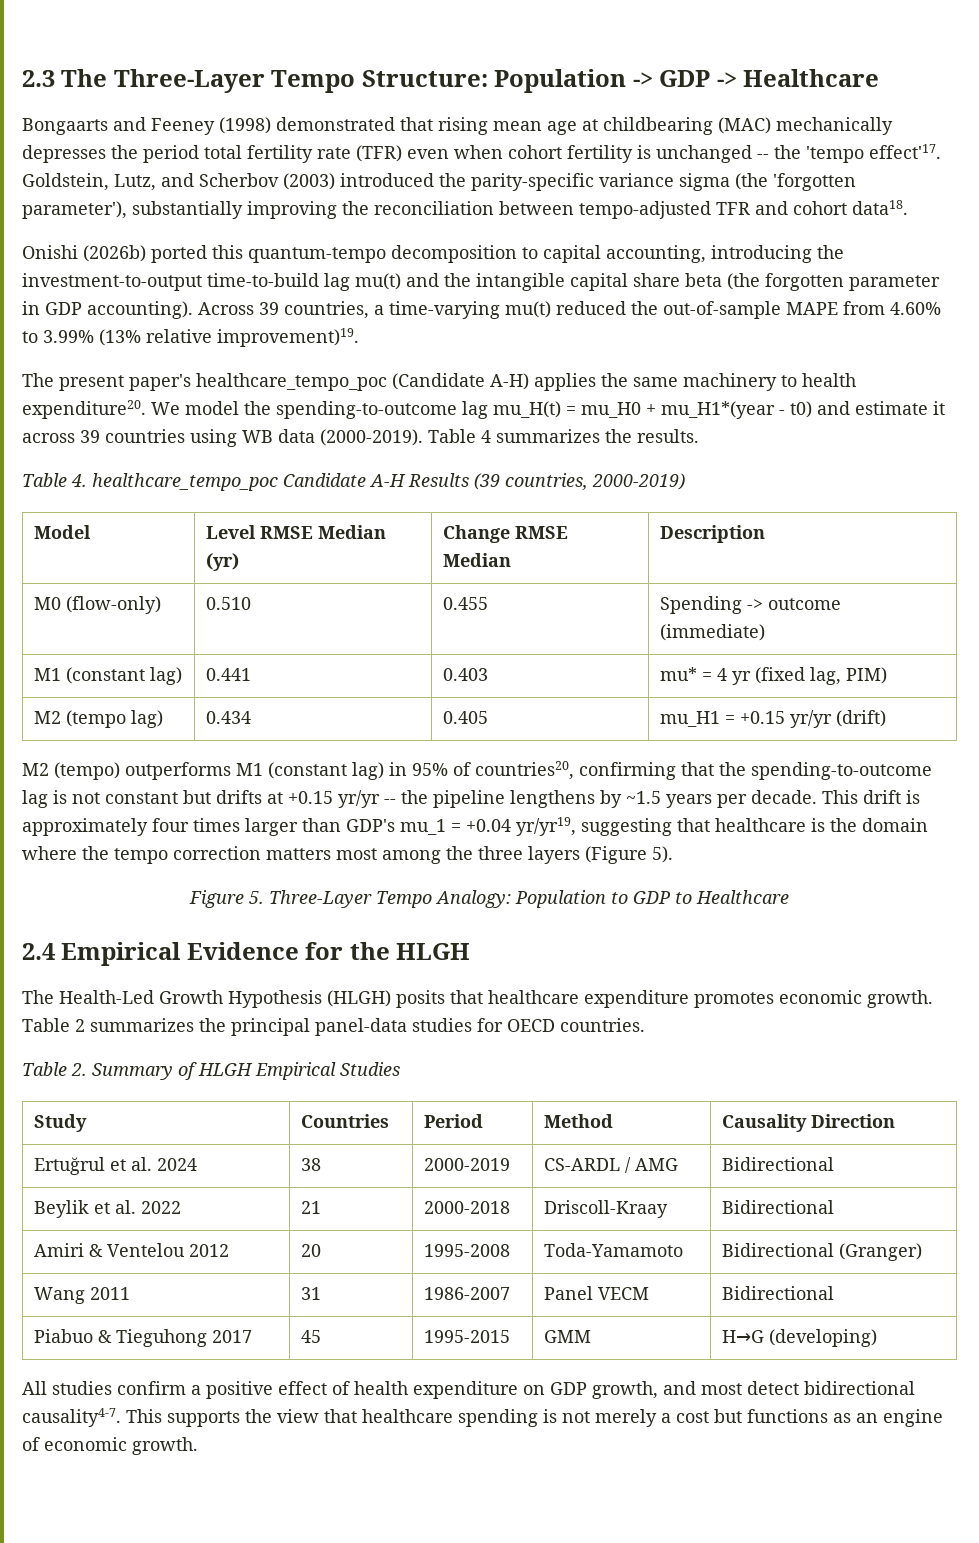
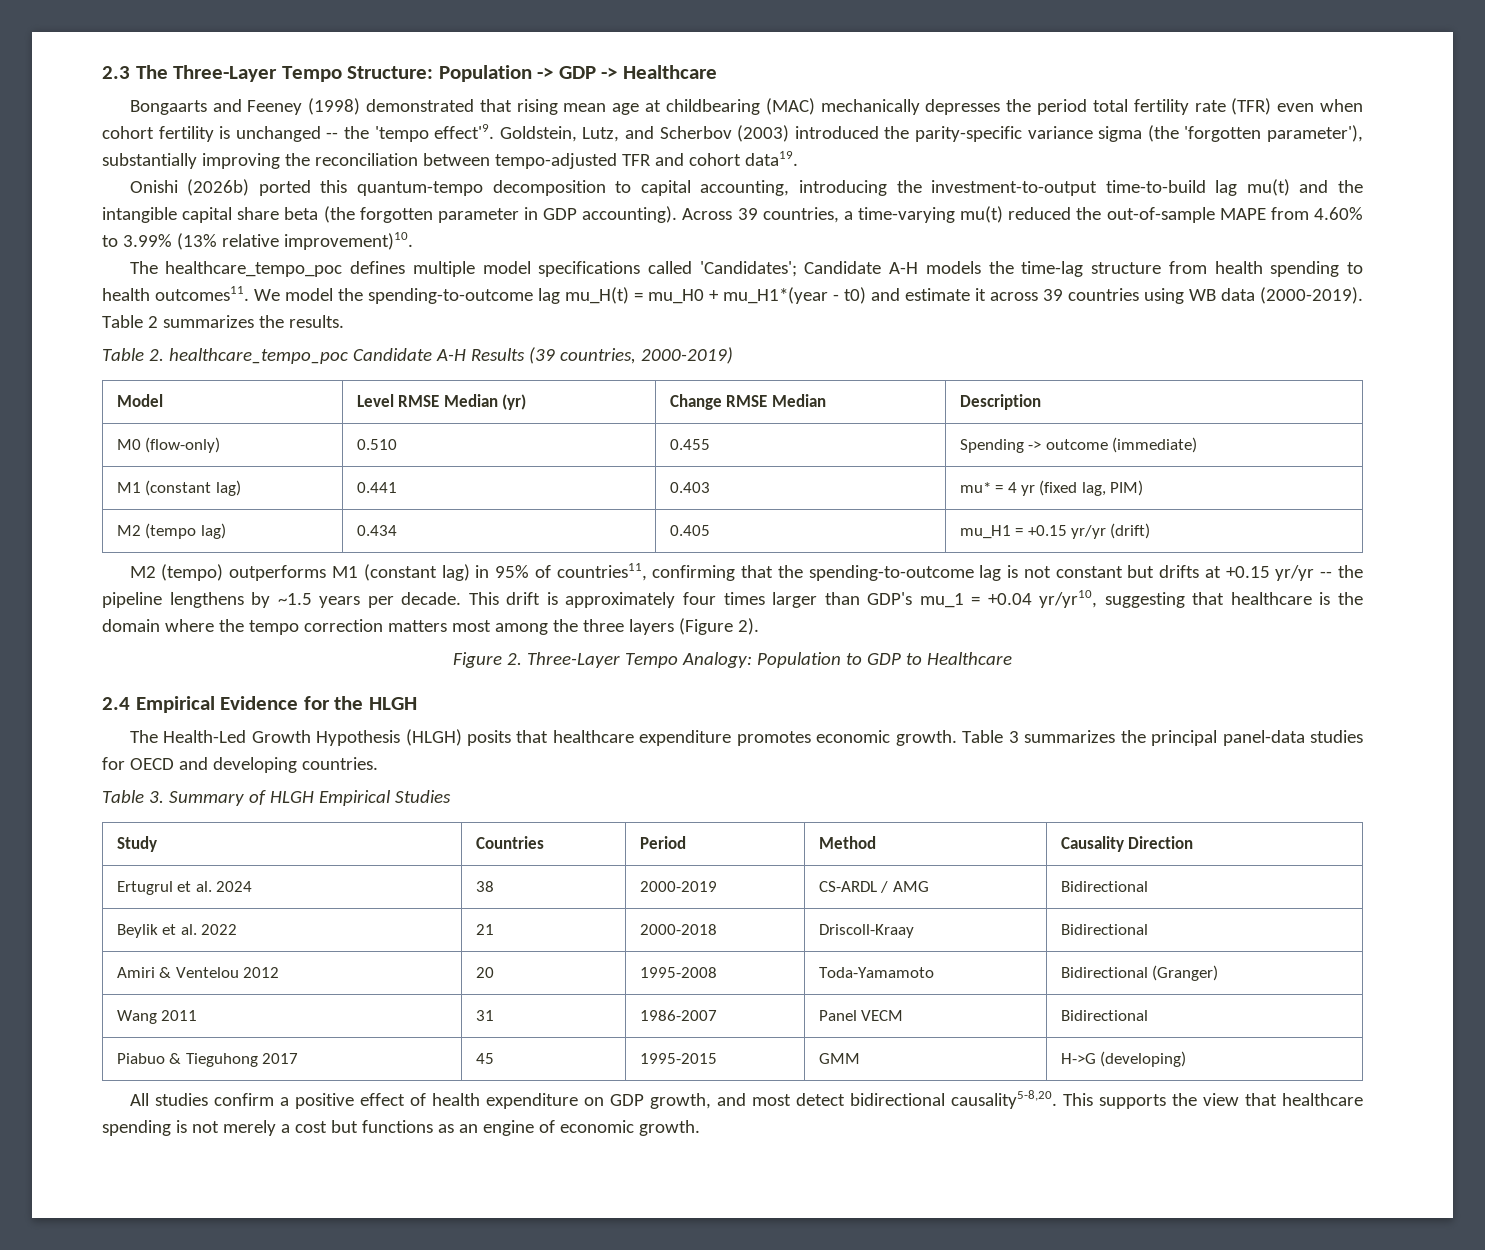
[869,144,941,159] effect'17. -> [434,124,495,139] effect'9.
[852,200,908,215] data18. -> [744,151,798,166] data19.
[217,328,359,347] [22,373,777,391] improvement)19. // The present paper's healthcare_tempo_poc (Candidate A-H) applies the same machinery -> [283,232,413,250] [129,261,1340,277] improvement)10. // The healthcare_tempo_poc defines multiple model specifications called 'Candidates'; Candidate A-H models the time-lag structure from health spending
[22,400,146,419] expenditure20. -> [155,286,249,301] outcomes11.
[481,430,491,443] 4 -> [147,316,158,328] 2
[71,474,87,487] 4. -> [148,349,164,361] 2.
[475,761,574,780] countries20, -> [556,563,647,581] countries11,
[516,817,576,836] yr/yr19, -> [1039,590,1098,608] yr/yr10,
[652,846,673,863] 5). -> [737,618,759,635] 2).
[249,891,264,904] 5. -> [507,653,523,665] 2.
[75,1019,85,1032] 2 -> [1008,731,1019,743] 3
(555, 1025) none -> [178,757,297,773] and developing
[71,1063,87,1076] 2. -> [148,791,164,803] 3.
[34,1157,106,1175] Ertuğrul -> [116,881,173,895] Ertugrul
[722,1330,765,1343] H→G -> [1060,1053,1096,1064] H->G
[22,1408,121,1427] causality4-7. -> [950,1090,1057,1109] causality5-8,20.

